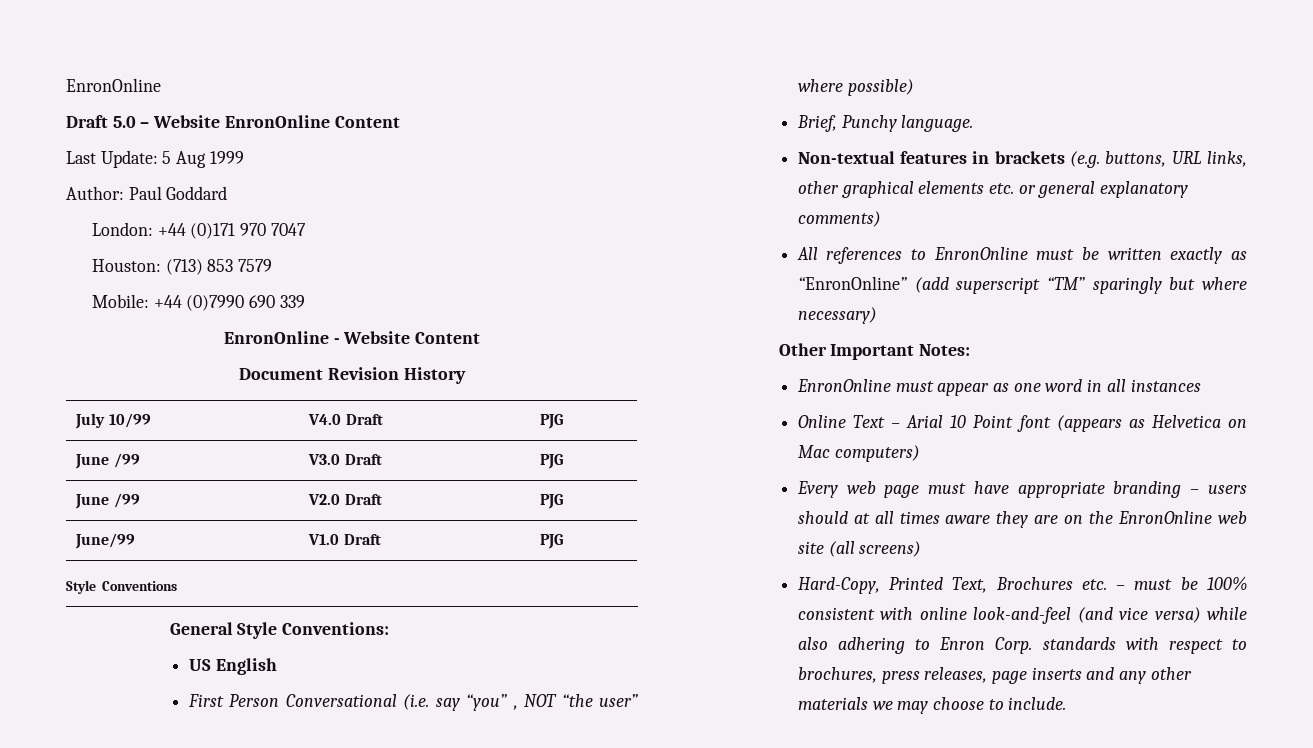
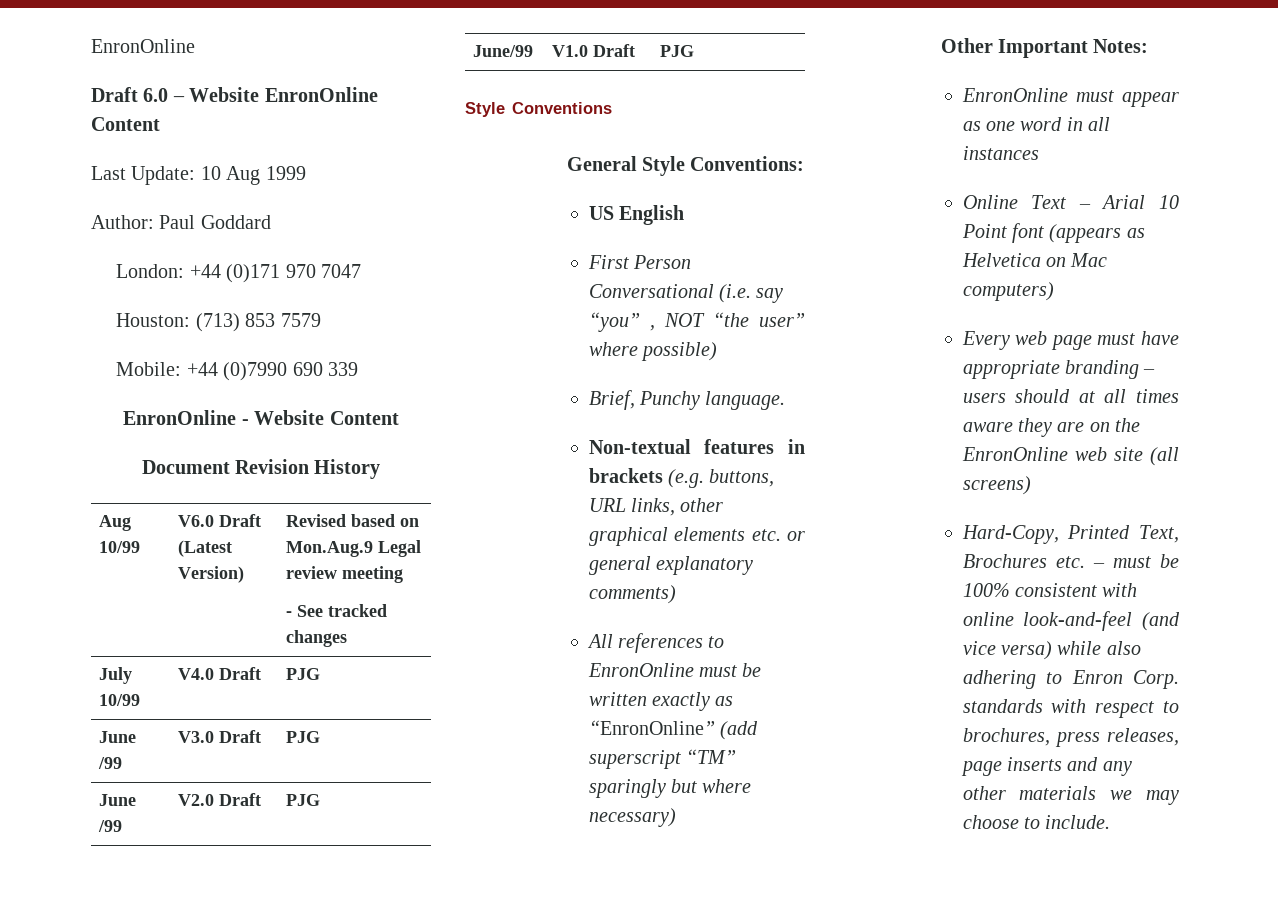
[112,116,136,128] 5.0 -> [143,88,169,102] 6.0
[162,151,172,164] 5 -> [200,166,221,180] 10
(466, 375) none -> [99,515,132,531] [99,541,141,553] [178,514,262,527] [178,540,233,557] [178,566,245,583] [286,514,420,527] [286,540,422,557] [286,566,404,583] [286,604,388,617] [286,630,348,647] // Aug 10/99 | V6.0 Draft (Latest Version) | Revised based on Mon.Aug.9 Legal review meeting // - See tracked changes

